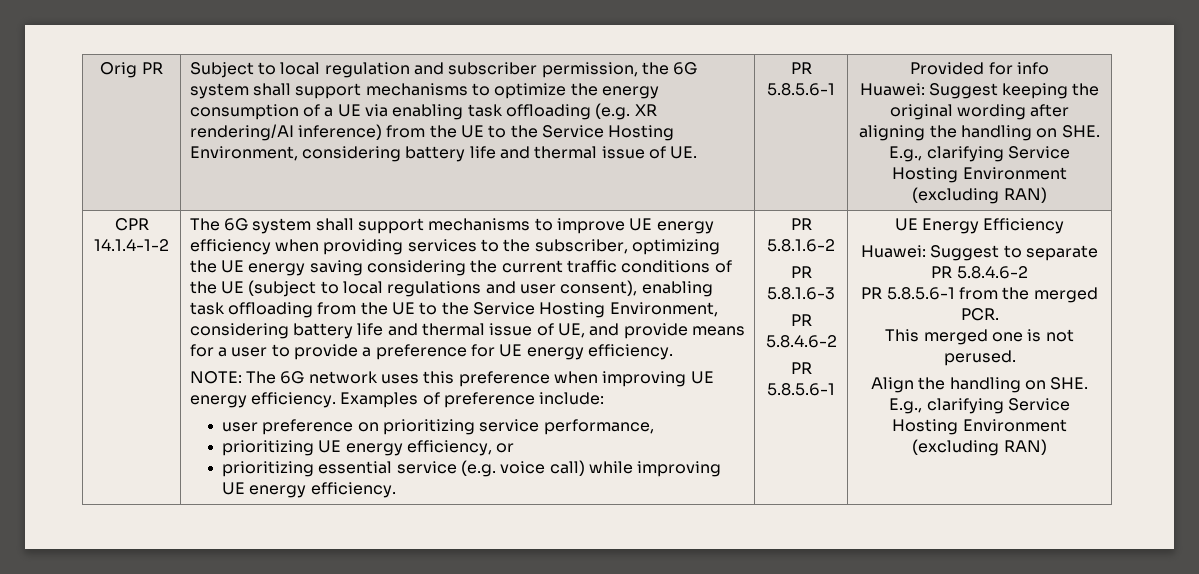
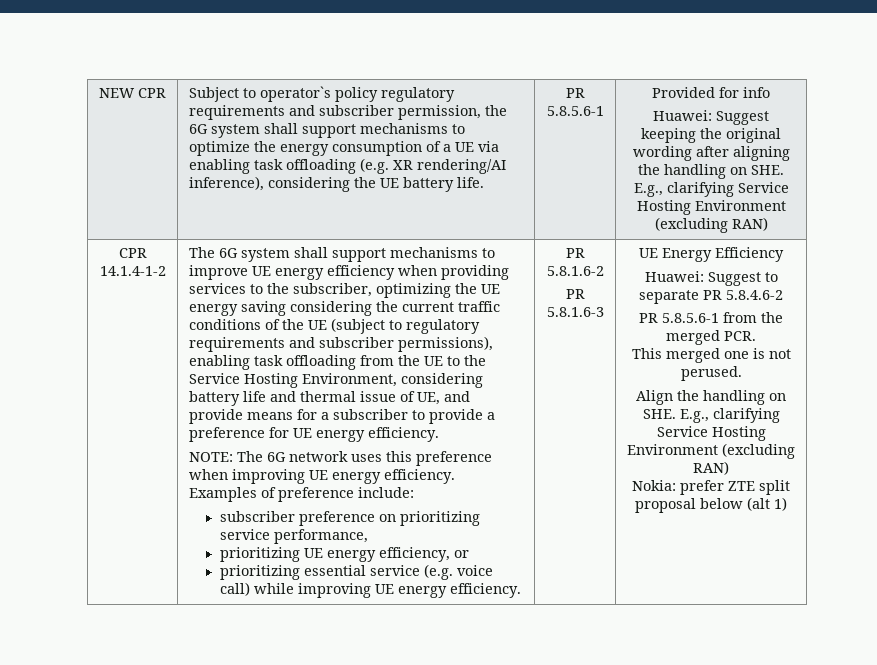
[100,62,163,78] Orig PR -> [99,88,166,98] NEW CPR
[280,62,410,78] local regulation -> [259,86,455,102] [188,105,285,120] operator`s policy regulatory requirements
[298,124,675,141] [189,146,698,162] inference) from the UE to the Service Hosting Environment, considering battery life and thermal issue of UE. -> [188,176,484,192] inference), considering the UE battery life.
[343,280,638,297] local regulations and user consent), -> [405,319,480,334] [188,336,493,352] regulatory requirements and subscriber permissions),
[231,347,268,357] user -> [332,409,408,420] subscriber
[221,422,258,432] user -> [219,511,295,522] subscriber
[790,314,812,326] [765,335,837,348] [790,362,812,374] [767,383,835,396] // PR 5.8.4.6-2 // PR 5.8.5.6-1 -> (604, 312) none
(1047, 447) none -> [632,480,791,495] [635,497,788,513] // Nokia: prefer ZTE split proposal below (alt 1)

